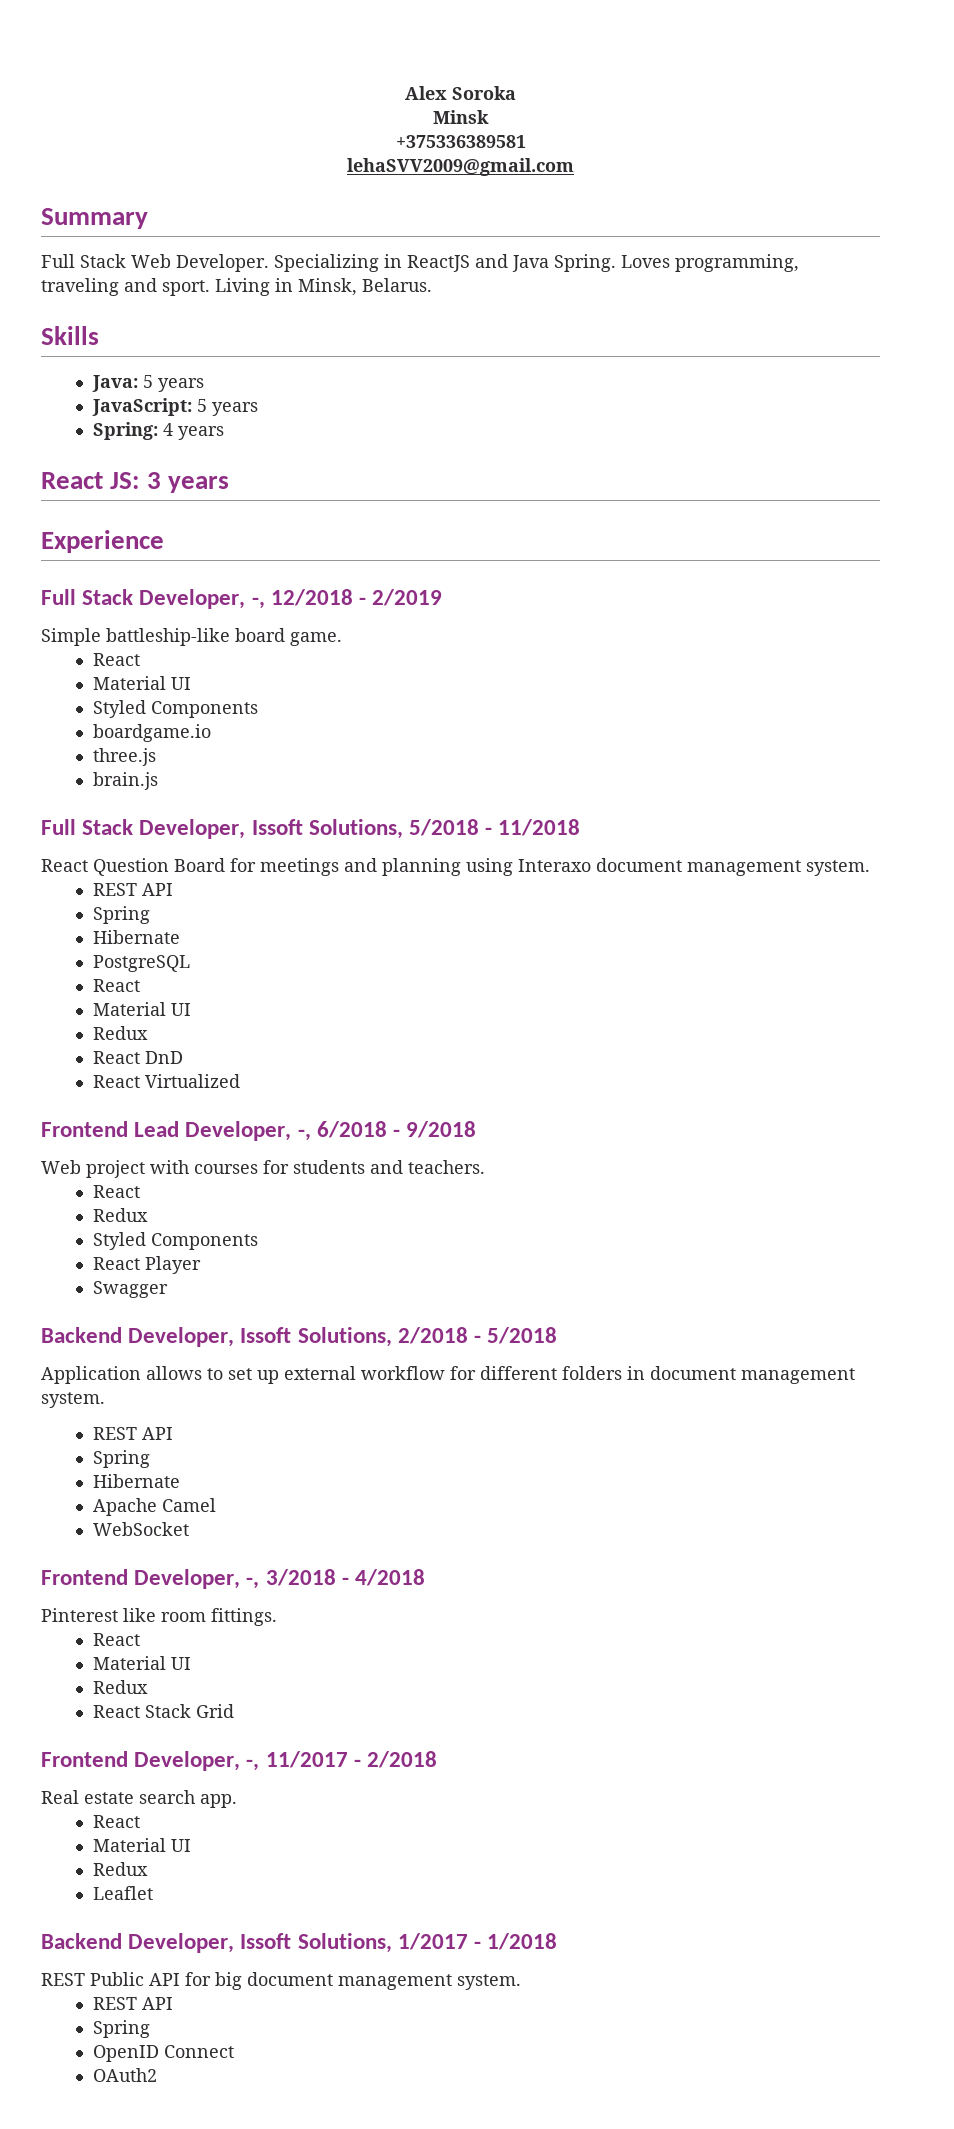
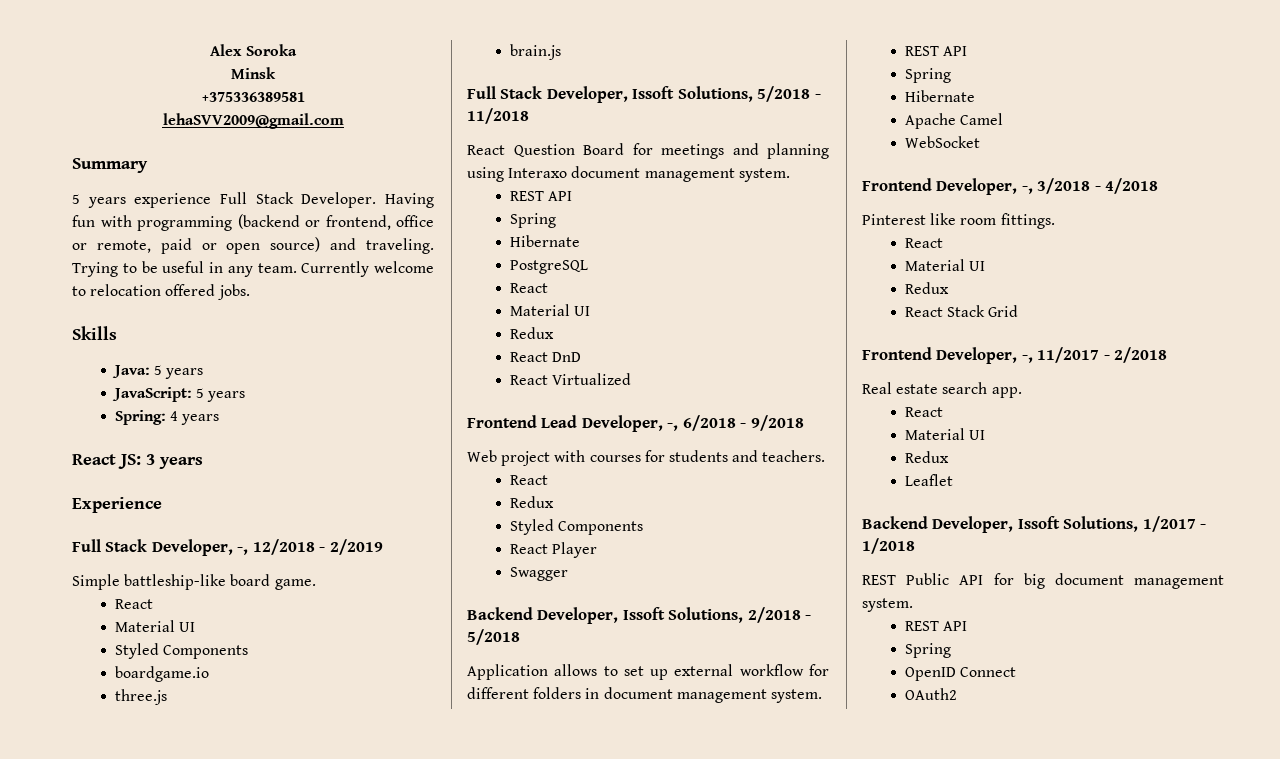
[41,254,799,272] [41,278,432,296] Full Stack Web Developer. Specializing in ReactJS and Java Spring. Loves programming, traveling and sport. Living in Minsk, Belarus. -> [72,192,434,208] [72,214,434,231] [72,237,434,254] [72,261,434,277] [72,284,250,300] 5 years experience Full Stack Developer. Having fun with programming (backend or frontend, office or remote, paid or open source) and traveling. Trying to be useful in any team. Currently welcome to relocation offered jobs.

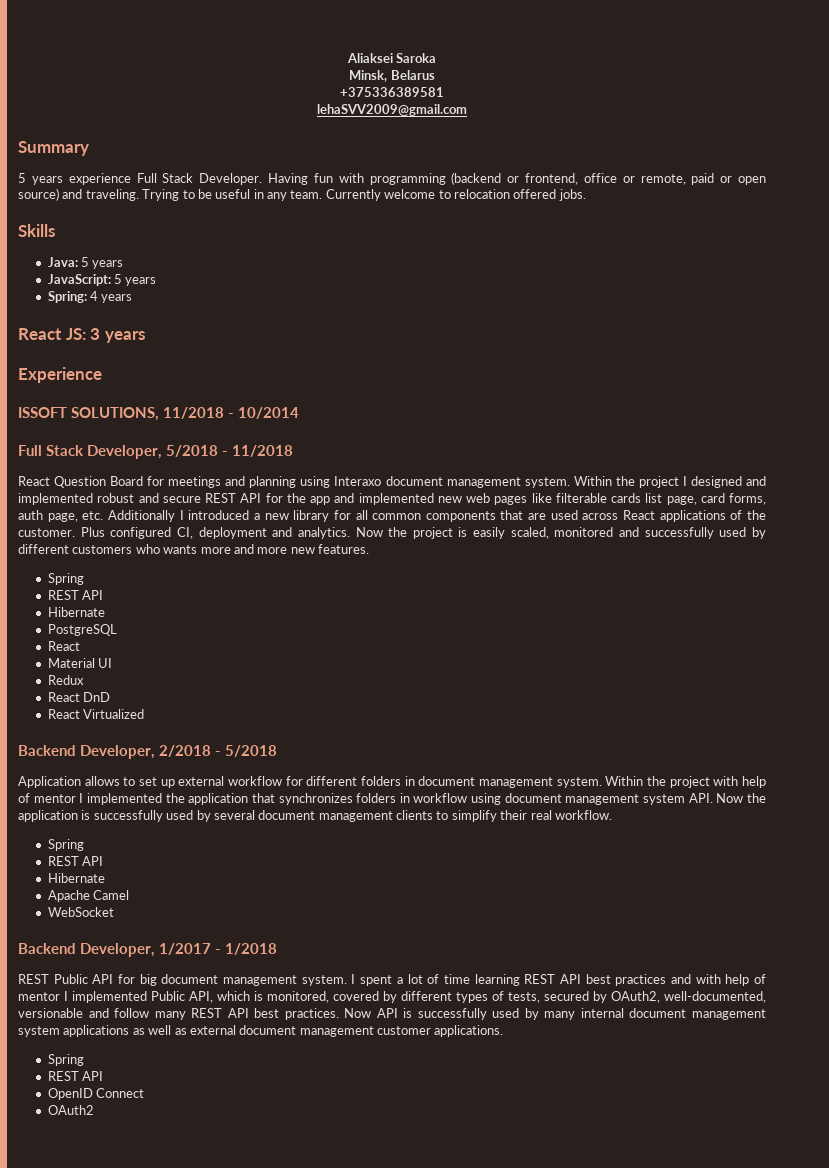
[210,44,297,56] [231,67,276,79] Alex Soroka // Minsk -> [346,53,437,63] [349,70,435,82] Aliaksei Saroka // Minsk, Belarus
[72,539,383,556] [72,574,316,590] [114,599,153,609] [114,620,195,632] [114,643,248,659] [114,666,209,682] [114,689,167,705] [509,44,561,60] [467,86,753,103] Full Stack Developer, -, 12/2018 - 2/2019 // Simple battleship-like board game. // React // Material UI // Styled Components // boardgame.io // three.js // brain.js // Full Stack Developer, Issoft Solutions, -> [18,407,299,421] [18,445,162,459] ISSOFT SOLUTIONS, 11/2018 - 10/2014 // Full Stack Developer,
[509,191,572,201] [509,213,556,228] // REST API // Spring -> [573,476,766,488] [18,493,766,505] [18,510,766,522] [18,527,766,539] [18,544,369,554] [47,573,84,585] [47,590,103,600] Within the project I designed and implemented robust and secure REST API for the app and implemented new web pages like filterable cards list page, card forms, auth page, etc. Additionally I introduced a new library for all common components that are used across React applications of the customer. Plus configured CI, deployment and analytics. Now the project is easily scaled, monitored and successfully used by different customers who wants more and more new features. // Spring // REST API
[467,415,804,432] [467,450,826,466] [509,475,548,485] [509,496,554,508] [509,519,643,535] [509,542,597,558] [509,567,568,581] [467,607,744,624] // Frontend Lead Developer, -, 6/2018 - 9/2018 // Web project with courses for students and teachers. // React // Redux // Styled Components // React Player // Swagger // Backend Developer, Issoft Solutions, -> [18,745,155,759] // Backend Developer,
[904,46,967,56] [904,68,951,83] // REST API // Spring -> [605,776,766,788] [18,793,766,805] [18,810,612,822] [47,839,84,851] [47,856,103,866] Within the project with help of mentor I implemented the application that synchronizes folders in workflow using document management system API. Now the application is successfully used by several document management clients to simplify their real workflow. // Spring // REST API
[862,178,1159,195] [862,213,1055,229] [904,238,943,248] [904,259,985,271] [904,282,949,294] [904,305,1019,317] [862,347,1168,364] [862,382,1022,398] [904,407,943,417] [904,428,985,440] [904,451,949,463] [904,474,953,486] [862,516,1139,533] // Frontend Developer, -, 3/2018 - 4/2018 // Pinterest like room fittings. // React // Material UI // Redux // React Stack Grid // Frontend Developer, -, 11/2017 - 2/2018 // Real estate search app. // React // Material UI // Redux // Leaflet // Backend Developer, Issoft Solutions, -> [18,943,155,957] // Backend Developer,
[904,621,967,631] [904,643,951,658] // REST API // Spring -> [351,974,766,986] [18,991,766,1003] [18,1008,766,1020] [18,1025,504,1037] [47,1054,84,1066] [47,1071,103,1081] I spent a lot of time learning REST API best practices and with help of mentor I implemented Public API, which is monitored, covered by different types of tests, secured by OAuth2, well-documented, versionable and follow many REST API best practices. Now API is successfully used by many internal document management system applications as well as external document management customer applications. // Spring // REST API

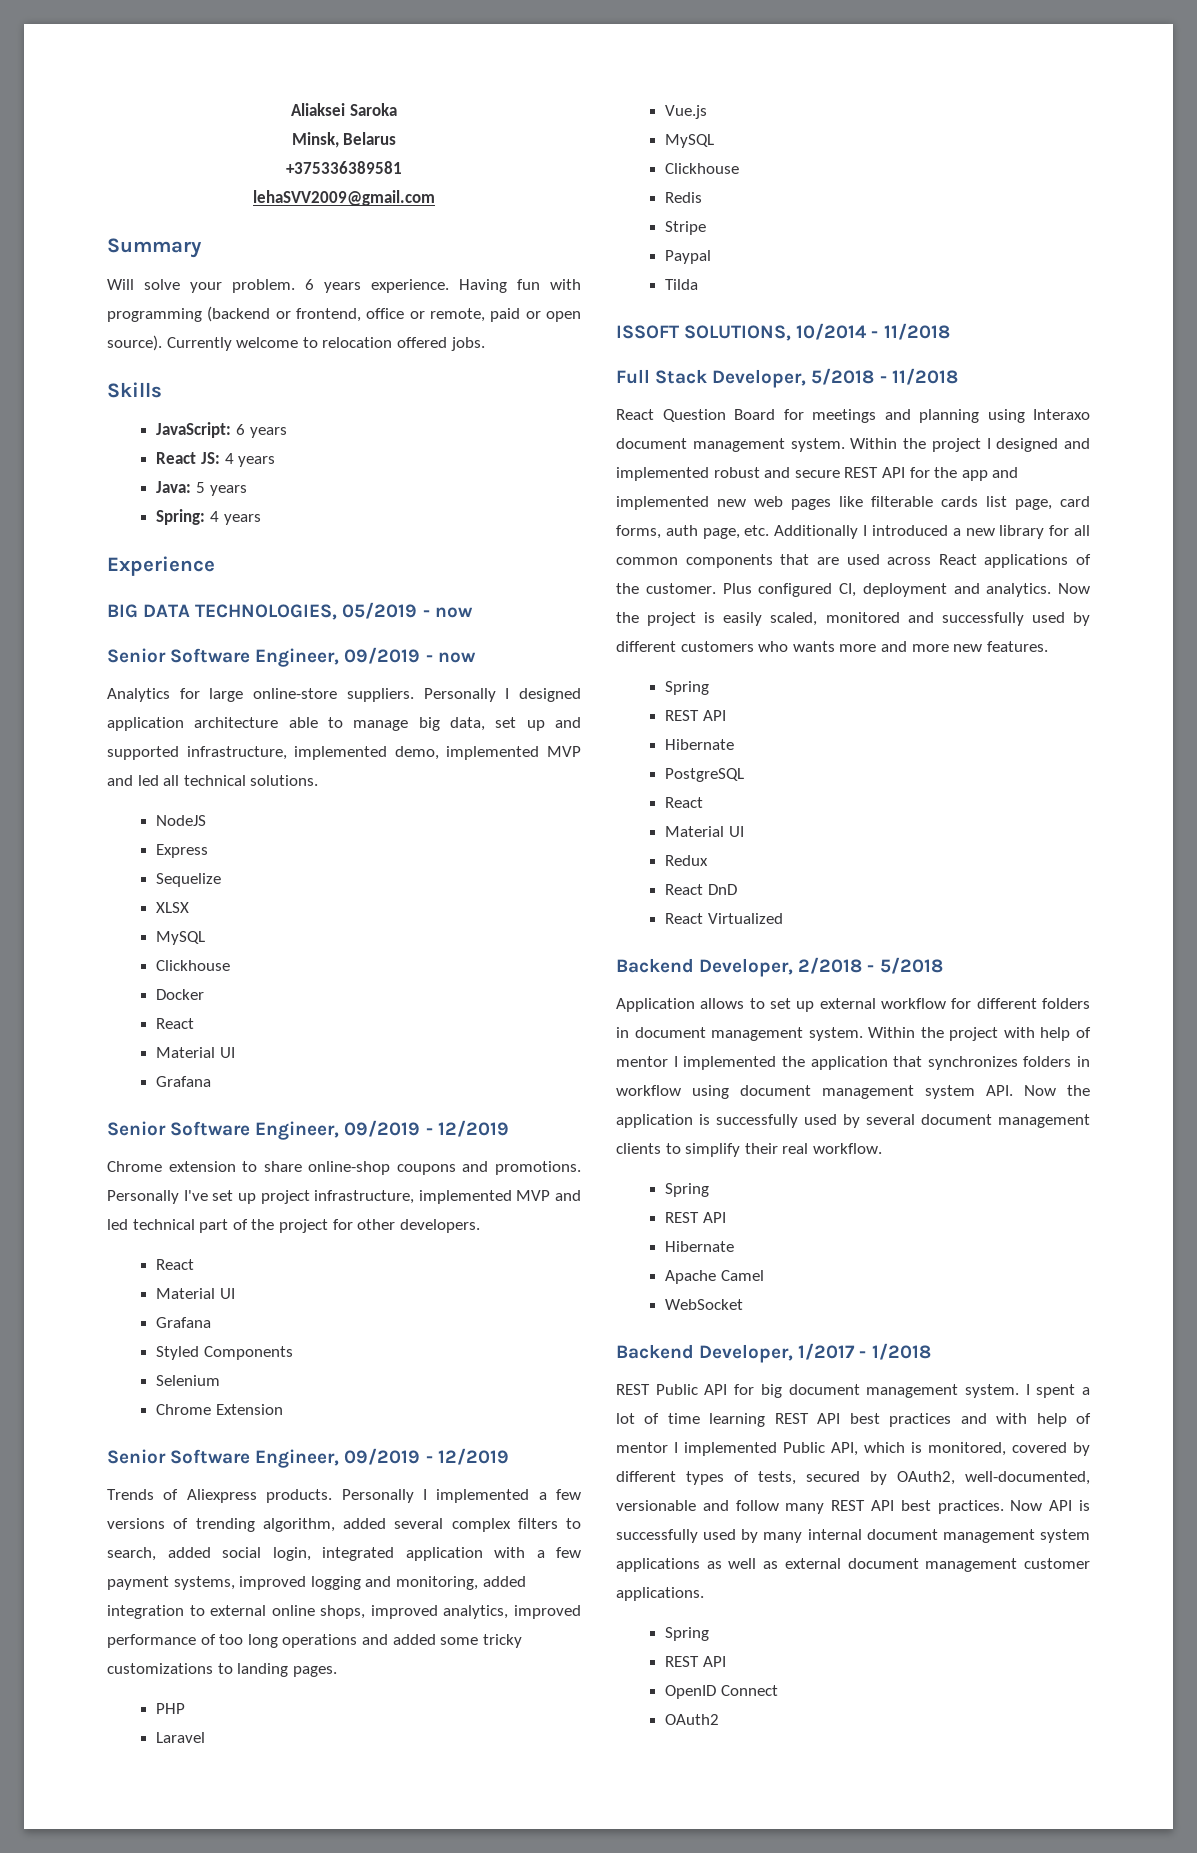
[18,173,263,185] 5 years experience Full Stack Developer. -> [107,279,449,293] Will solve your problem. 6 years experience.
[18,188,323,201] source) and traveling. Trying to be useful in any team. -> [107,335,162,351] source).
[47,257,124,269] [47,274,111,286] Java: 5 years // JavaScript: -> [156,422,287,438] [156,452,276,467] [156,481,192,493] JavaScript: 6 years // React JS: 4 years // Java:
[18,328,145,343] [18,367,102,383] React JS: 3 years // Experience -> [107,556,215,576] [107,602,473,620] [107,647,476,667] [107,688,581,702] [107,717,581,731] [107,746,581,760] [107,775,319,786] [156,815,207,826] [156,844,209,858] [156,873,222,887] [156,902,190,913] [156,931,206,945] [156,960,231,971] [156,989,205,1000] [156,1018,195,1029] [156,1047,236,1058] [156,1076,212,1087] [107,1120,509,1140] [107,1161,581,1175] [107,1190,581,1204] [107,1219,480,1233] [156,1259,195,1270] [156,1288,236,1299] [156,1317,212,1328] [156,1346,294,1360] [156,1375,221,1386] [156,1404,284,1415] [107,1448,509,1468] [107,1489,581,1503] [107,1518,581,1532] [107,1547,581,1561] [107,1576,526,1590] [107,1605,581,1619] [107,1634,522,1648] [107,1663,337,1677] [156,1703,186,1714] [156,1732,206,1743] [665,105,708,119] [665,134,715,148] [665,163,740,174] [665,192,703,203] [665,221,707,235] [665,250,712,264] [665,279,699,290] Experience // BIG DATA TECHNOLOGIES, 05/2019 - now // Senior Software Engineer, 09/2019 - now // Analytics for large online-store suppliers. Personally I designed application architecture able to manage big data, set up and supported infrastructure, implemented demo, implemented MVP and led all technical solutions. // NodeJS // Express // Sequelize // XLSX // MySQL // Clickhouse // Docker // React // Material UI // Grafana // Senior Software Engineer, 09/2019 - 12/2019 // Chrome extension to share online-shop coupons and promotions. Personally I've set up project infrastructure, implemented MVP and led technical part of the project for other developers. // React // Material UI // Grafana // Styled Components // Selenium // Chrome Extension // Senior Software Engineer, 09/2019 - 12/2019 // Trends of Aliexpress products. Personally I implemented a few versions of trending algorithm, added several complex filters to search, added social login, integrated application with a few payment systems, improved logging and monitoring, added integration to external online shops, improved analytics, improved performance of too long operations and added some tricky customizations to landing pages. // PHP // Laravel // Vue.js // MySQL // Clickhouse // Redis // Stripe // Paypal // Tilda
[163,407,299,419] 11/2018 - 10/2014 -> [796,323,950,340] 10/2014 - 11/2018

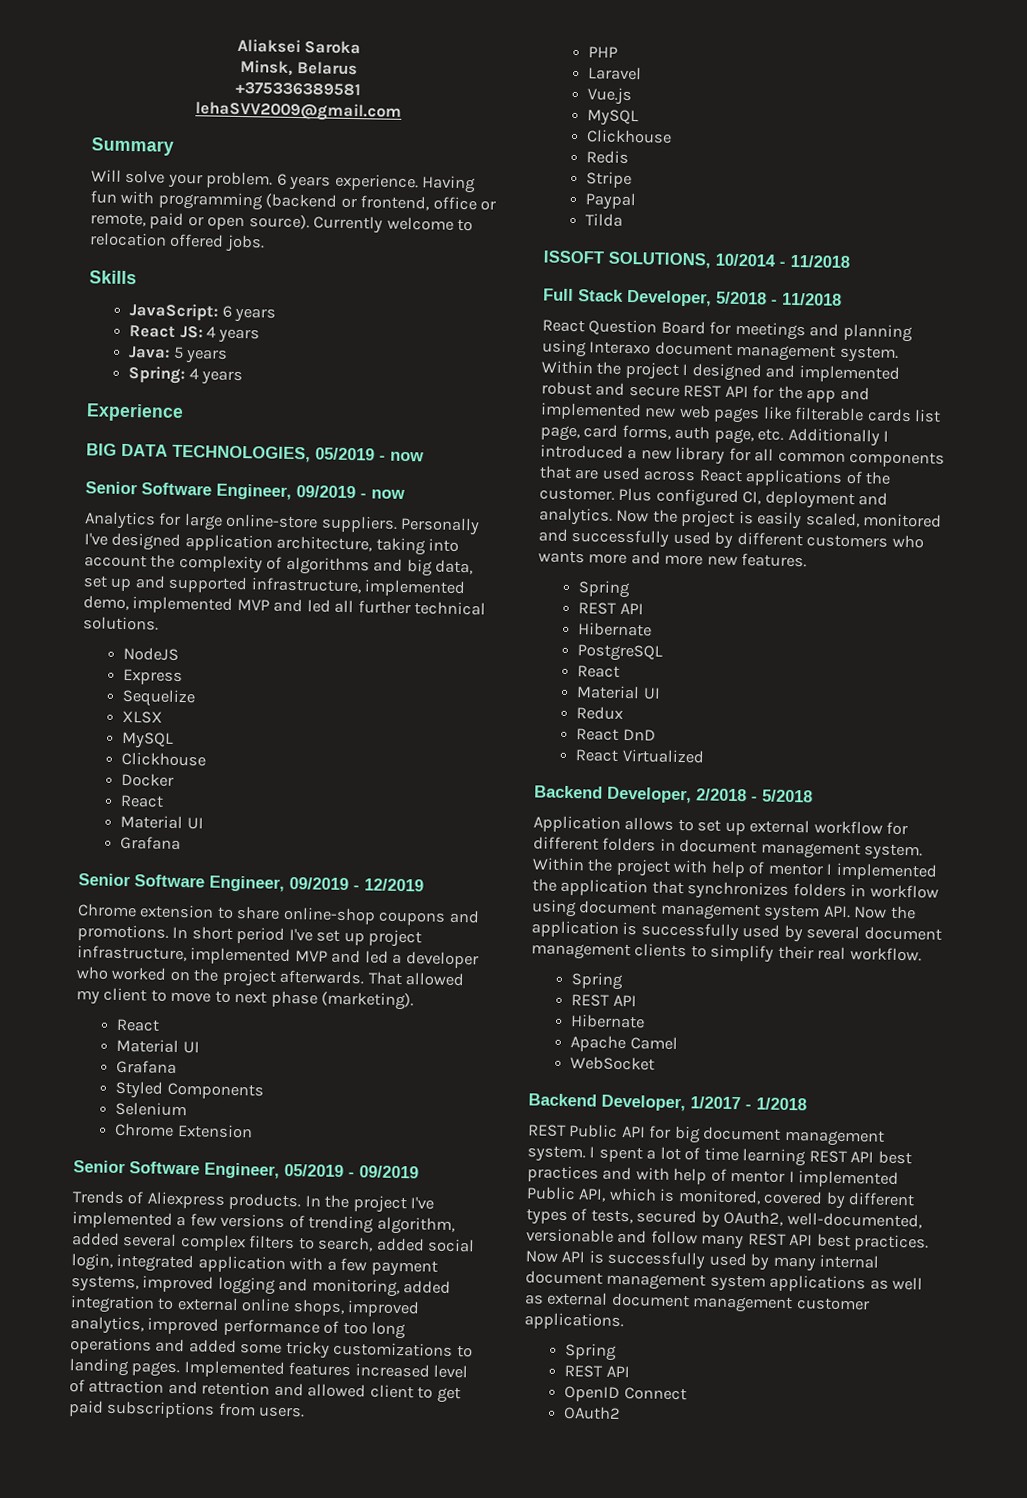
[505,688,510,699] I -> [84,532,108,546] I've
[194,717,409,731] architecture able to manage -> [276,535,460,556] [84,554,404,576] architecture, taking into account the complexity of algorithms and
(180, 780) none -> [357,600,411,615] further
[107,1190,179,1204] Personally -> [172,926,286,944] In short period
[132,1219,480,1233] technical part of the project for other developers. -> [392,951,479,969] [76,966,465,987] [76,987,415,1011] a developer who worked on the project afterwards. That allowed my client to move to next phase (marketing).
[344,1448,509,1465] 09/2019 - 12/2019 -> [284,1163,419,1179] 05/2019 - 09/2019
[341,1489,427,1503] Personally I -> [304,1194,435,1214] In the project I've
(337, 1671) none -> [183,1360,469,1379] [69,1379,461,1404] [68,1400,306,1419] Implemented features increased level of attraction and retention and allowed client to get paid subscriptions from users.

